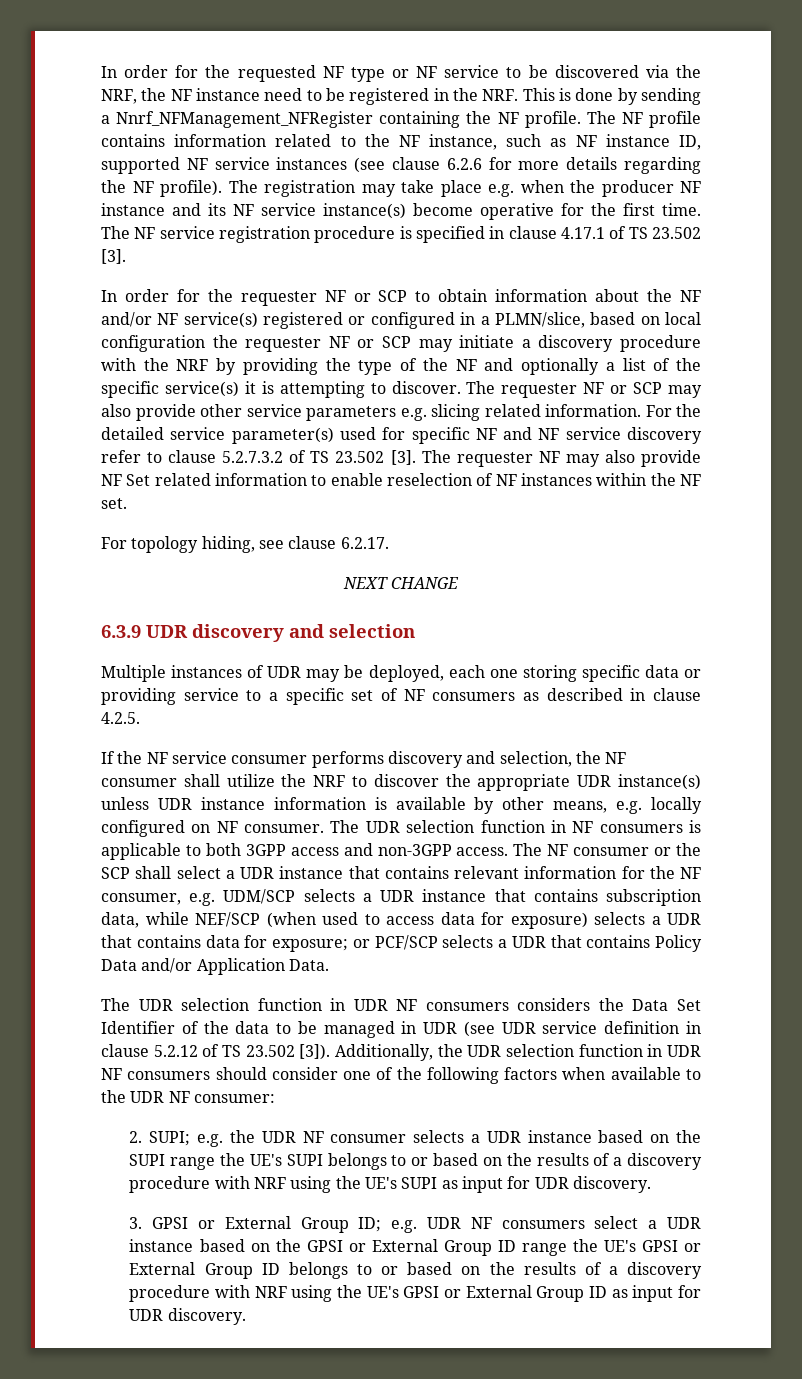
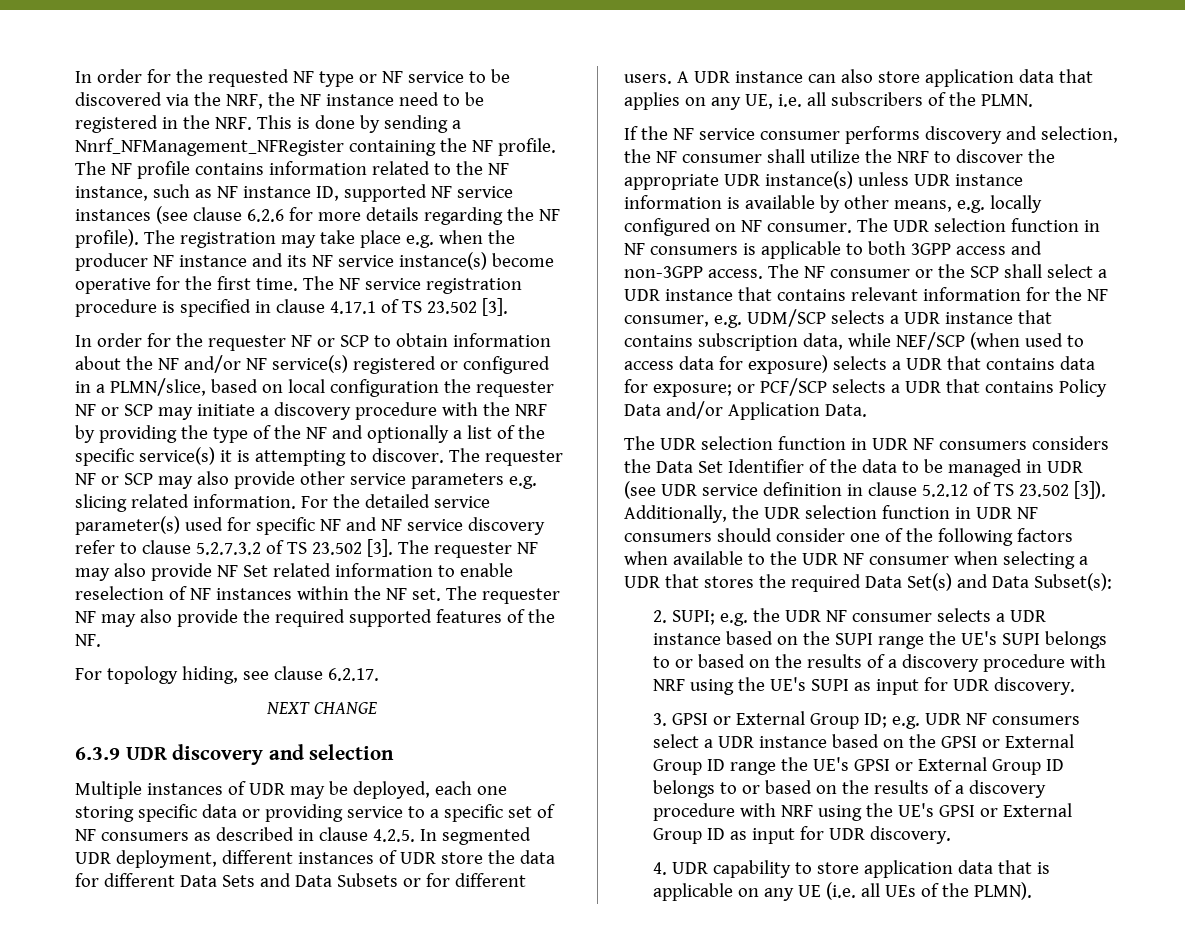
(127, 503) none -> [445,586,560,604] [75,609,555,627] [75,634,101,647] The requester NF may also provide the required supported features of the NF.
(140, 718) none -> [419,827,531,845] [75,850,555,868] [75,873,526,887] [624,69,1093,87] [624,92,1033,110] In segmented UDR deployment, different instances of UDR store the data for different Data Sets and Data Subsets or for different users. A UDR instance can also store application data that applies on any UE, i.e. all subscribers of the PLMN.
[193,1094,275,1103] consumer: -> [868,551,1088,569] [624,573,1112,592] consumer when selecting a UDR that stores the required Data Set(s) and Data Subset(s):
(246, 1316) none -> [653,860,1051,878] [653,882,1033,901] // 4. UDR capability to store application data that is applicable on any UE (i.e. all UEs of the PLMN).

